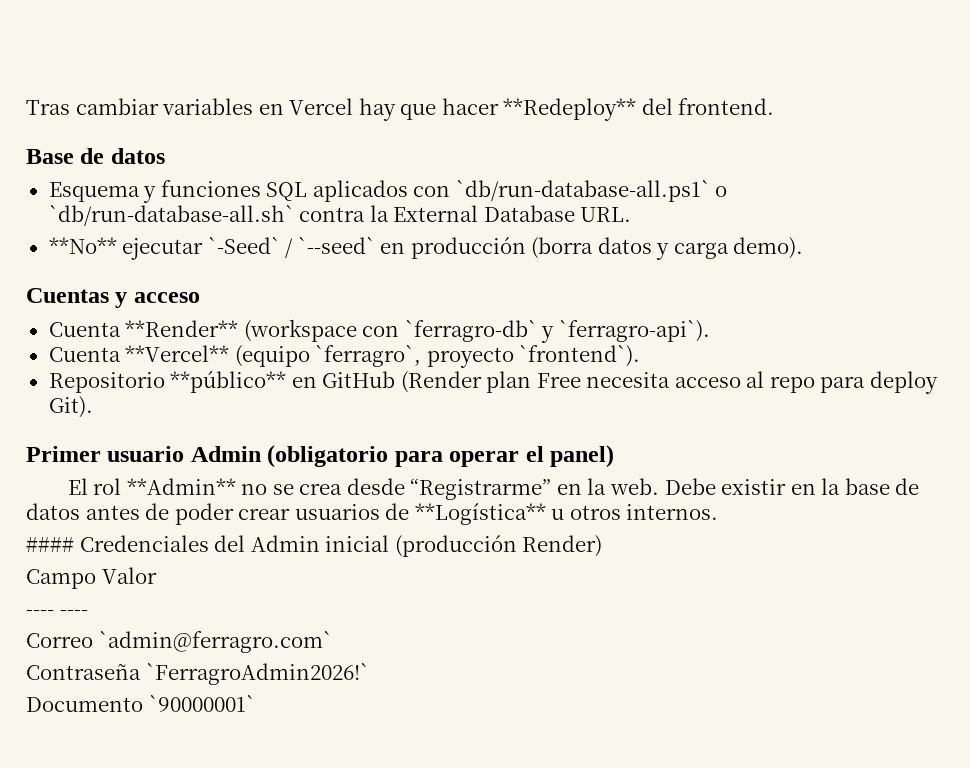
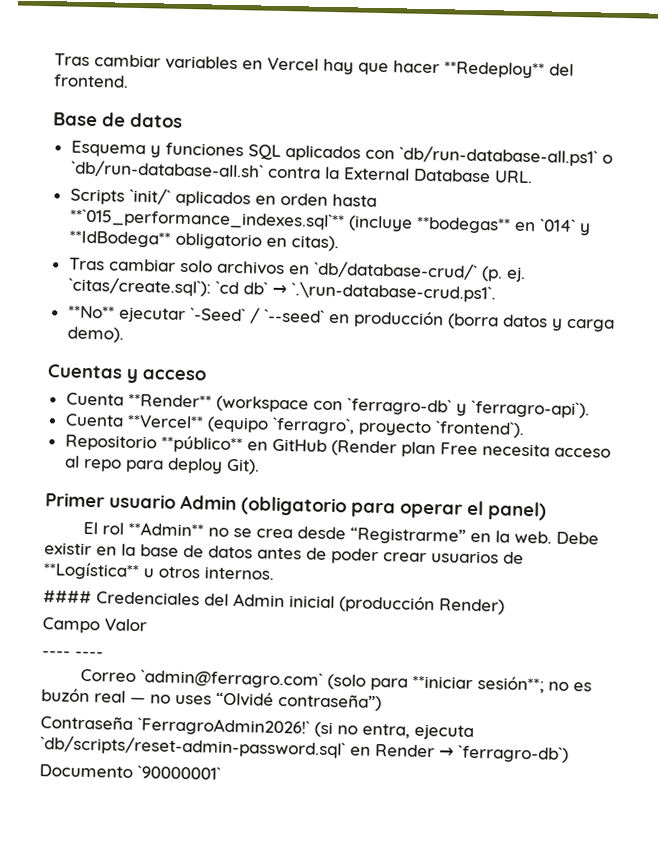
(632, 214) none -> [69,187,377,208] [69,208,591,236] [68,230,339,252] [68,257,526,282] [67,276,496,303] // Scripts `init/` aplicados en orden hasta **`015_performance_indexes.sql`** (incluye **bodegas** en `014` y **IdBodega** obligatorio en citas). // Tras cambiar solo archivos en `db/database-crud/` (p. ej. `citas/create.sql`): `cd db` → `.\run-database-crud.ps1`.
[26,663,369,685] // Contraseña `FerragroAdmin2026!` -> [327,674,593,694] [41,688,382,712] [40,715,474,741] [40,735,569,763] (solo para **iniciar sesión**; no es buzón real — no uses “Olvidé contraseña”) // Contraseña `FerragroAdmin2026!` (si no entra, ejecuta `db/scripts/reset-admin-password.sql` en Render → `ferragro-db`)

